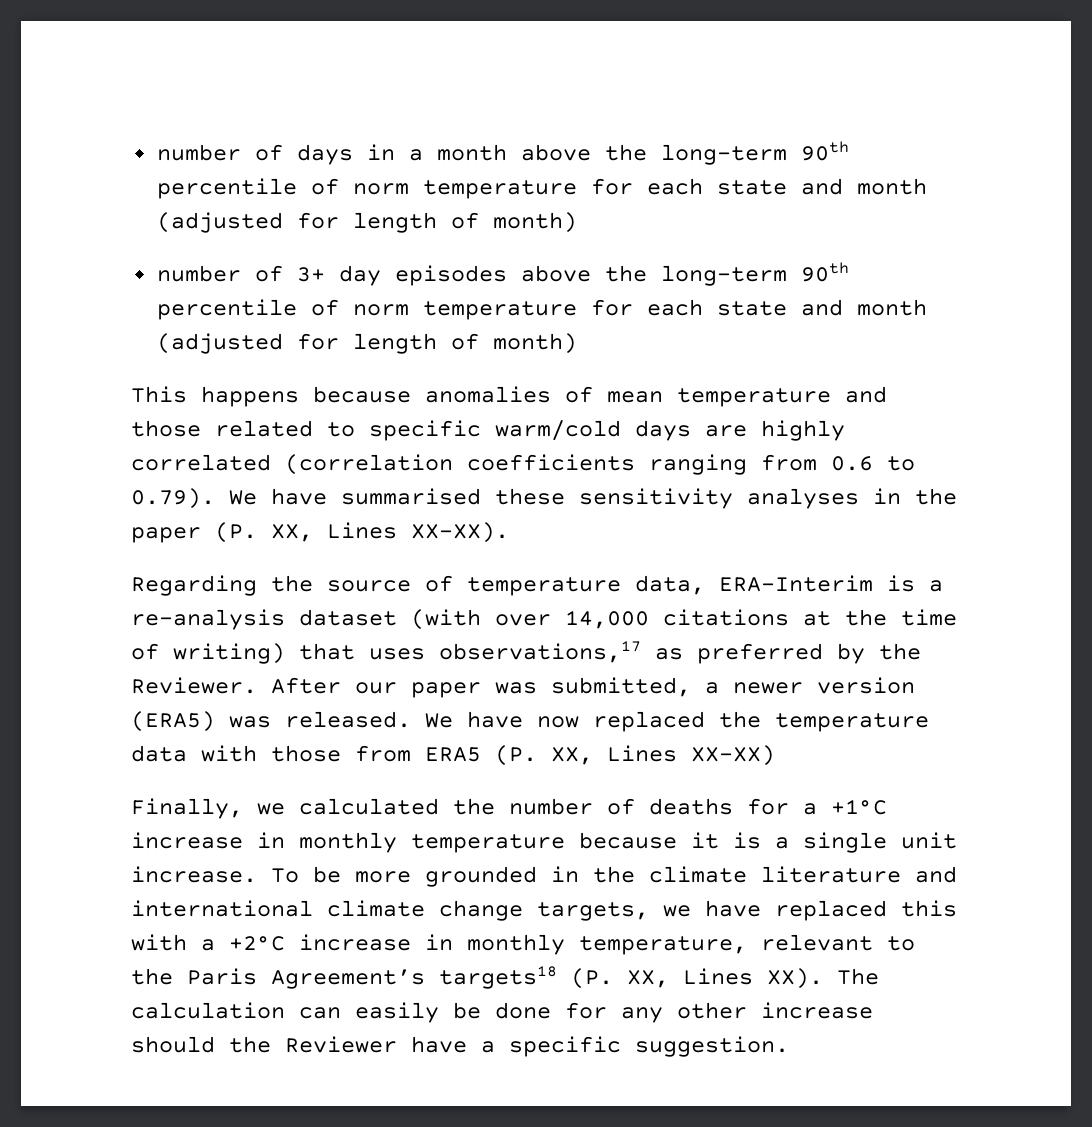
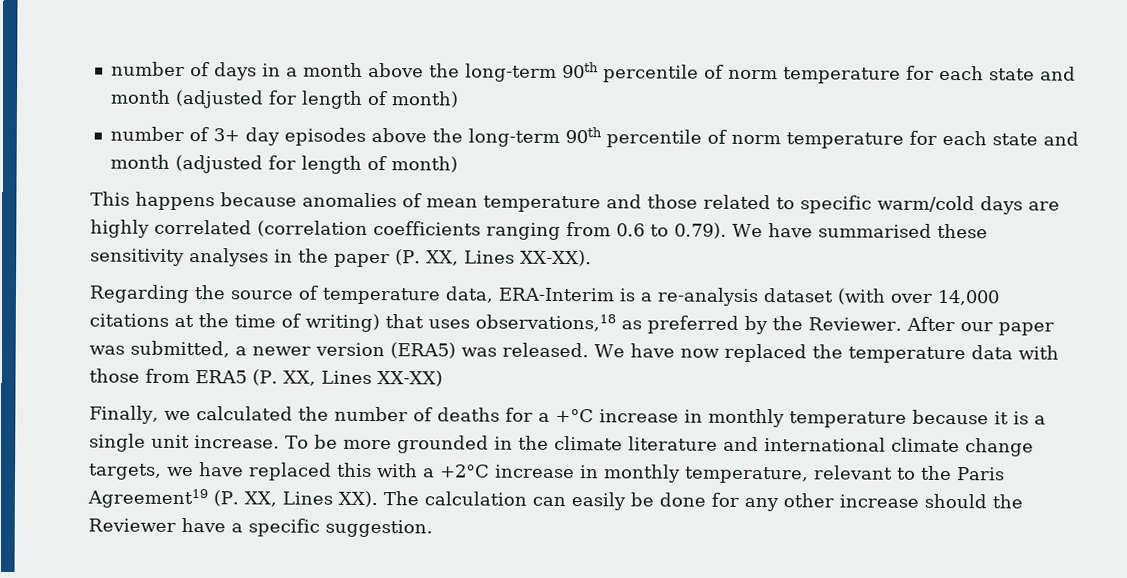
[439,641,641,663] observations,17 -> [475,313,616,332] observations,18
[831,799,887,815] +1°C -> [554,408,594,423] +°C
[271,966,557,989] Agreement’s targets18 -> [87,488,208,509] Agreement19

